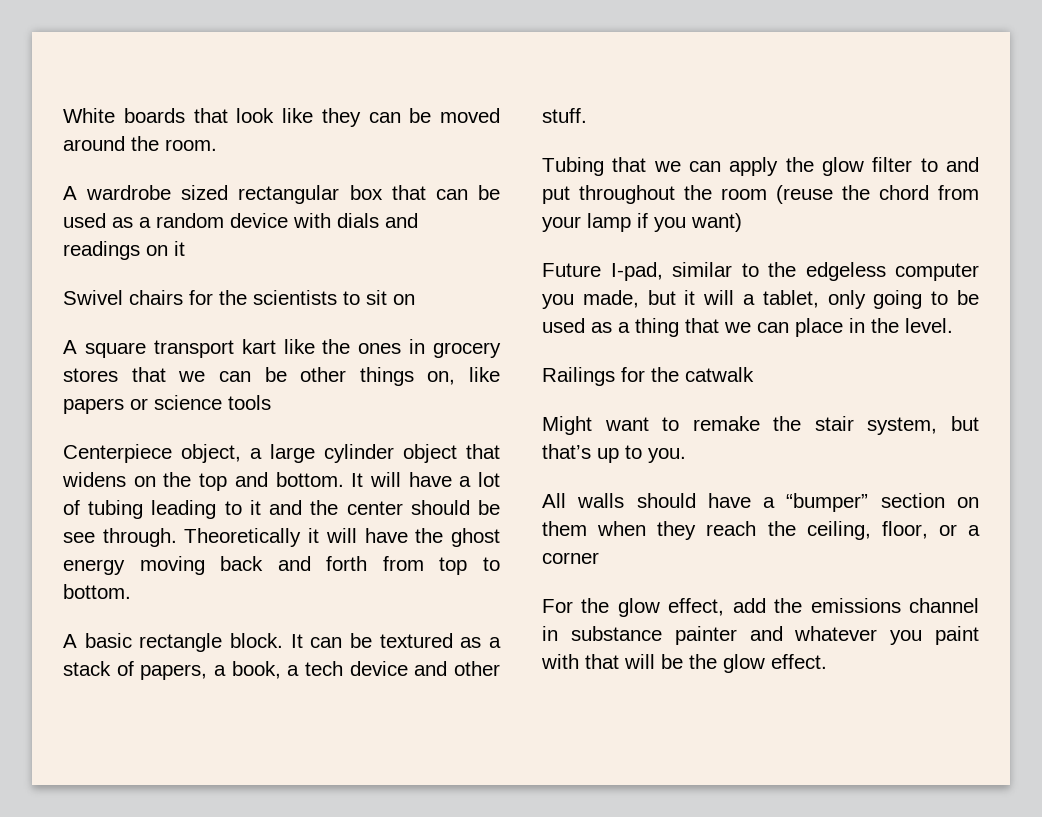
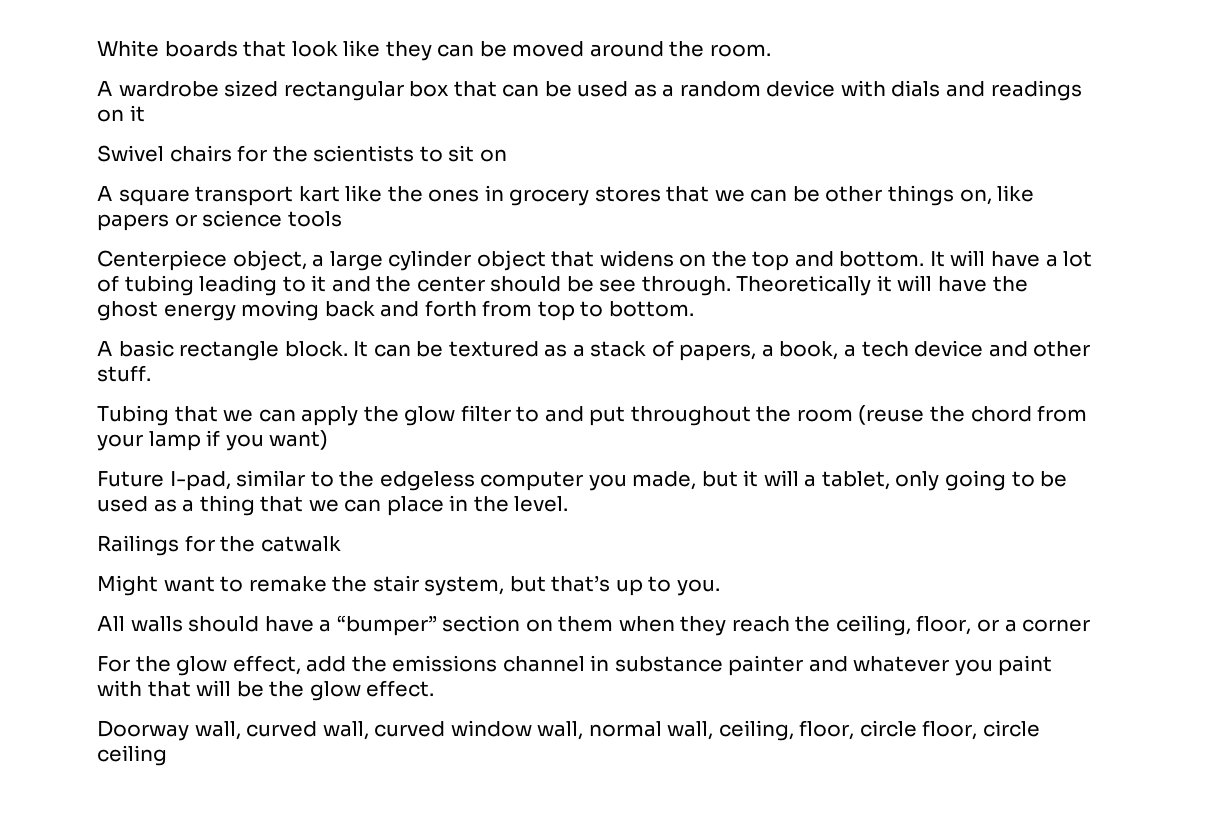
(827, 661) none -> [97,720,1040,741] [97,745,167,766] // Doorway wall, curved wall, curved window wall, normal wall, ceiling, floor, circle floor, circle ceiling

